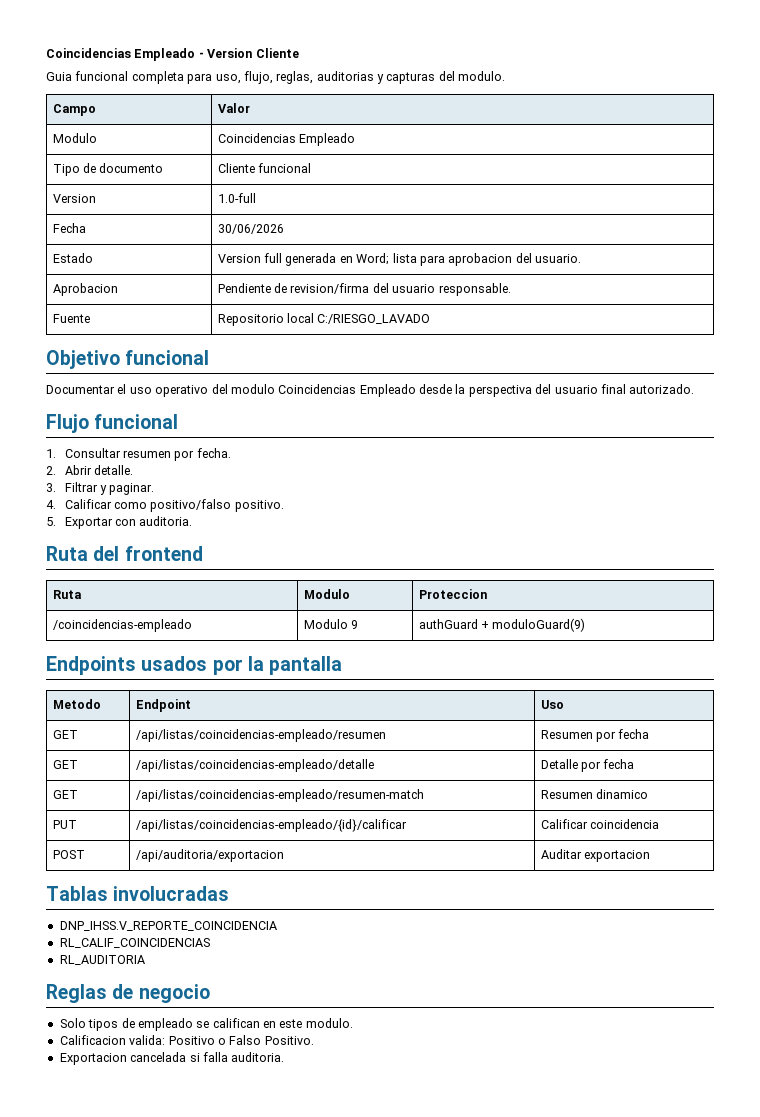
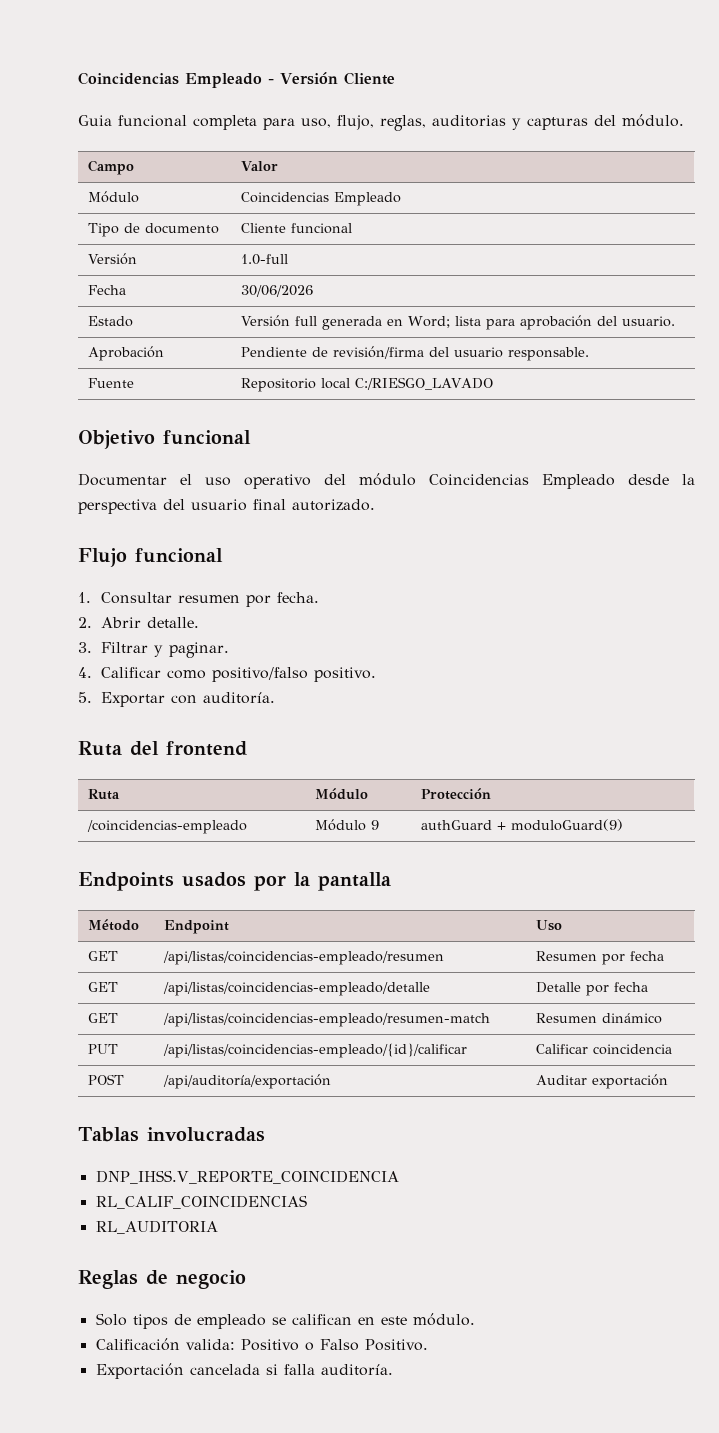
[207,48,253,58] Version -> [280,72,338,85] Versión
[458,71,506,81] modulo. -> [622,114,684,127] módulo.
[52,133,97,143] Modulo -> [87,191,139,203] Módulo
[52,194,96,203] Version -> [87,253,138,265] Versión
[217,254,261,263] Version -> [240,315,291,327] Versión
[448,253,513,266] aprobacion -> [520,315,593,330] aprobación
[52,283,118,296] Aprobacion -> [87,346,164,361] Aprobación
[290,283,370,294] revision/firma -> [332,346,424,359] revisión/firma
[230,384,275,394] modulo -> [359,473,416,486] módulo
[139,516,193,526] auditoria. -> [203,692,276,704] auditoría.
[303,589,350,599] [418,589,487,599] Modulo | Proteccion -> [314,788,368,800] [420,788,491,800] Módulo | Protección
[303,619,348,629] Modulo -> [314,819,366,831] Módulo
[52,699,101,709] Metodo -> [87,919,139,931] Método
[596,789,649,799] dinamico -> [601,1013,662,1024] dinámico
[135,849,284,862] /api/auditoria/exportacion -> [162,1074,331,1089] /api/auditoría/exportación
[584,850,651,862] exportacion -> [591,1074,668,1089] exportación
[305,1018,353,1028] [59,1035,126,1045] modulo. // Calificacion -> [412,1313,475,1326] [95,1338,180,1351] módulo. // Calificación
[59,1053,127,1065] Exportacion -> [95,1363,184,1379] Exportación
[231,1052,285,1062] auditoria. -> [320,1364,393,1376] auditoría.

